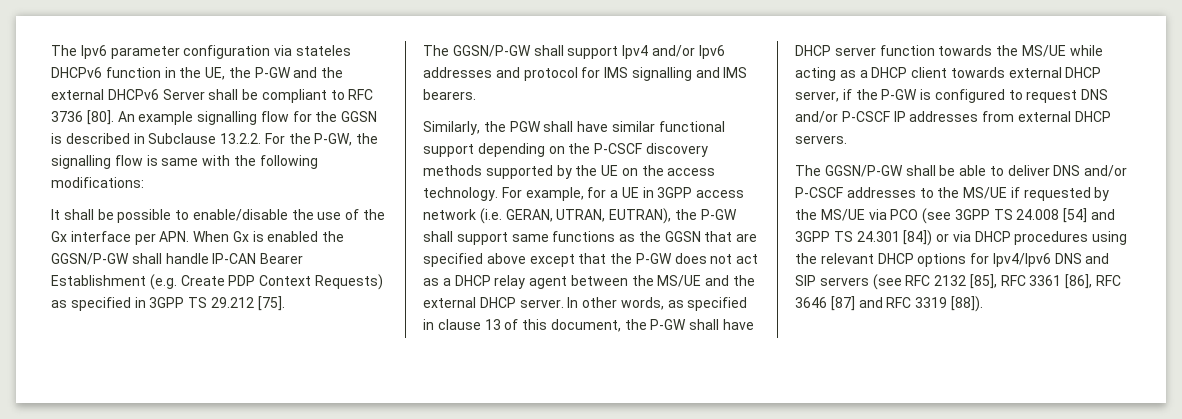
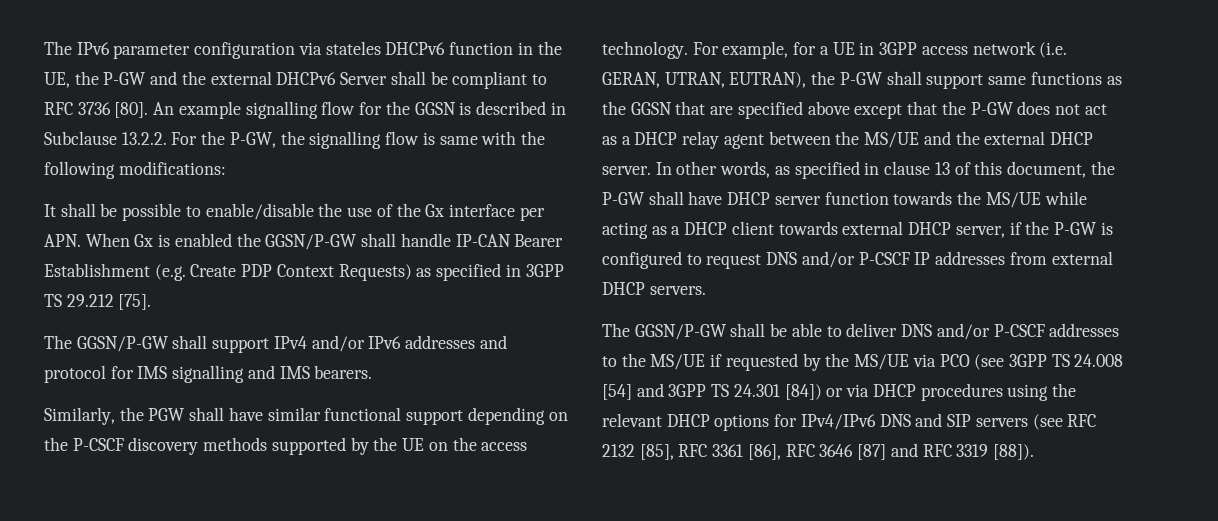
[51,45,107,59] The Ipv6 -> [44,41,110,55] The IPv6
[622,45,725,59] Ipv4 and/or Ipv6 -> [273,335,402,352] IPv4 and/or IPv6
[992,253,1051,267] Ipv4/Ipv6 -> [800,414,876,430] IPv4/IPv6

